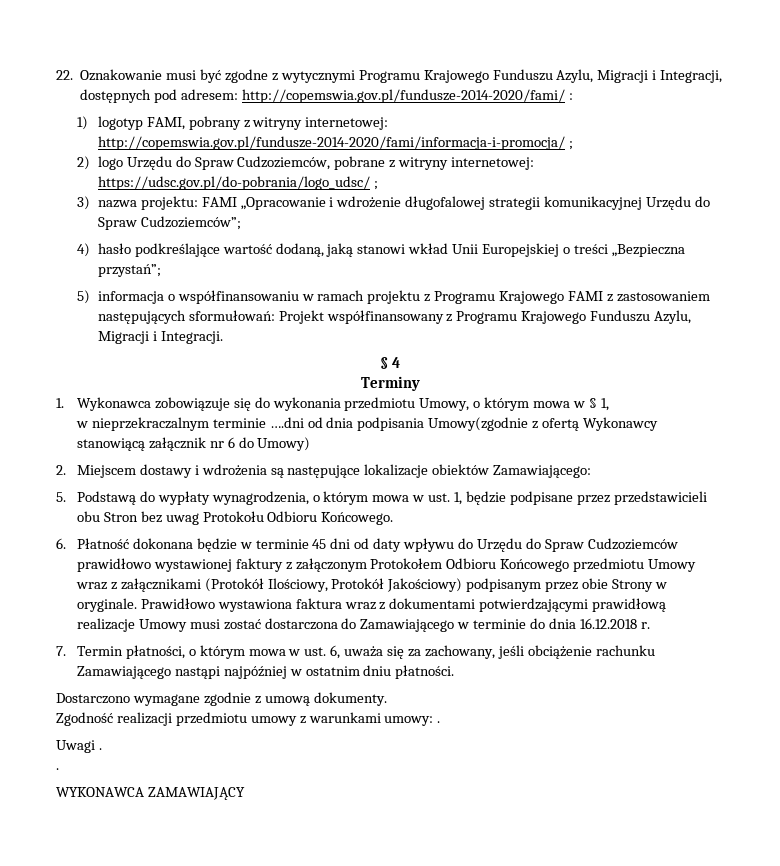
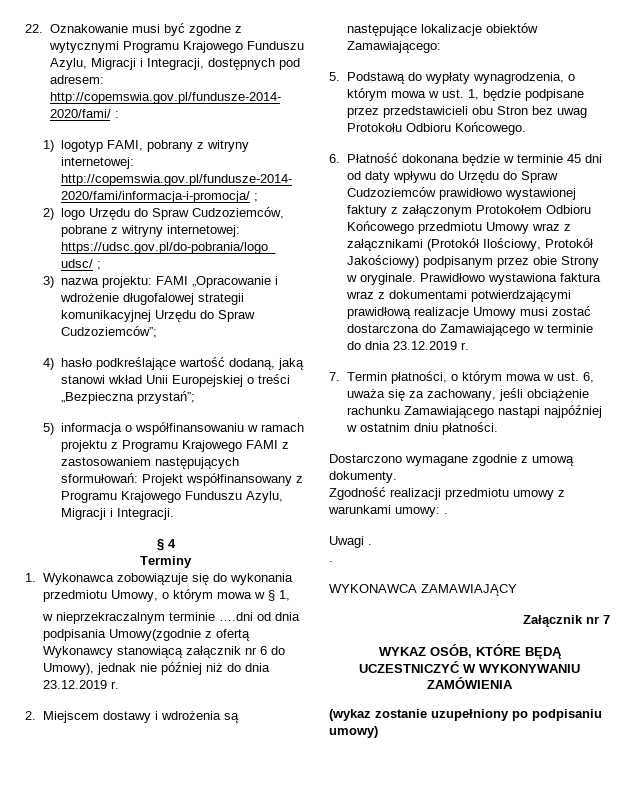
[257,437,311,451] Umowy) -> [42,662,270,675] [42,680,119,689] Umowy), jednak nie później niż do dnia 23.12.2019 r.
[579,618,637,629] 16.12.2018 -> [392,341,457,350] 23.12.2019
(245, 793) none -> [523,615,610,627] [378,644,562,659] [359,661,580,673] [427,677,513,689] [329,709,602,721] [329,726,378,738] // Załącznik nr 7 // WYKAZ OSÓB, KTÓRE BĘDĄ UCZESTNICZYĆ W WYKONYWANIU ZAMÓWIENIA // (wykaz zostanie uzupełniony po podpisaniu umowy)

